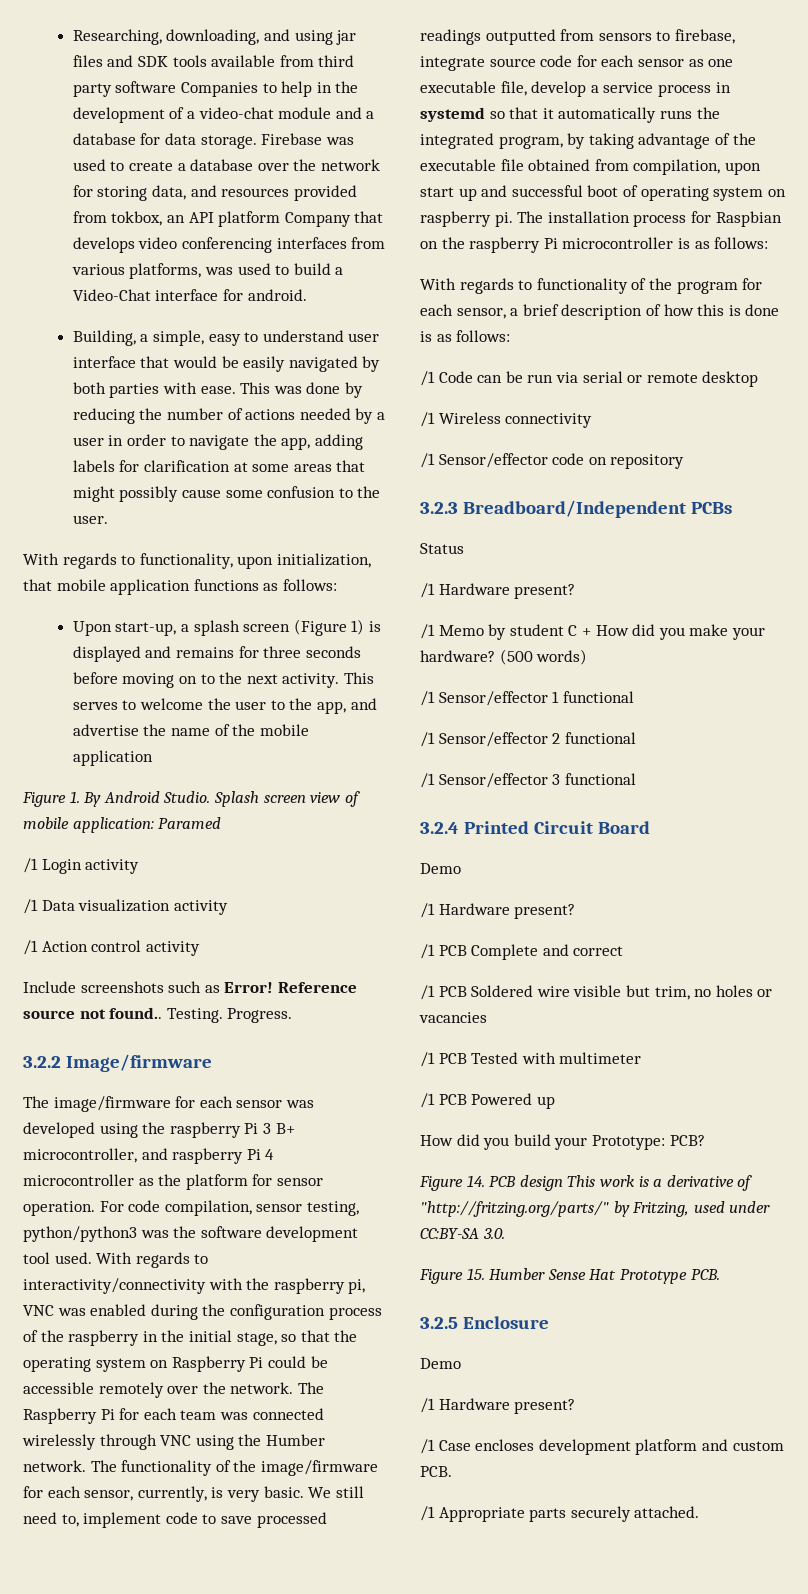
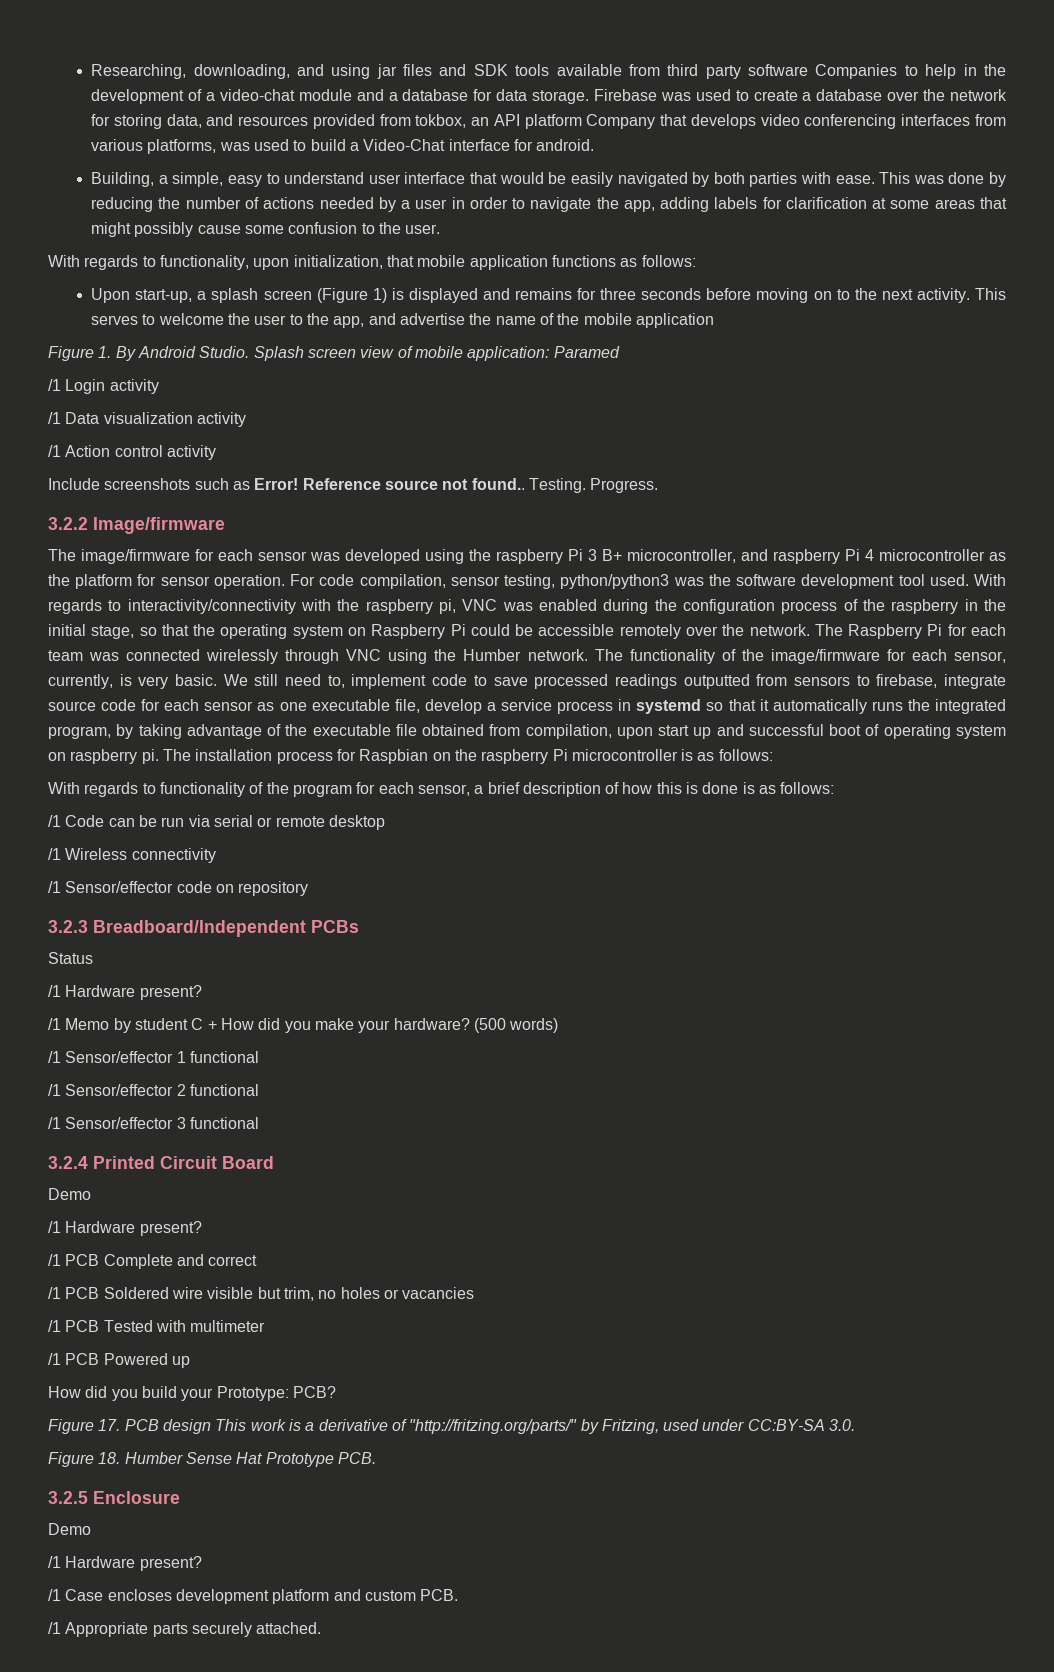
[466,1175,485,1187] 14. -> [98,1419,121,1431] 17.
[466,1268,485,1280] 15. -> [98,1452,121,1464] 18.

